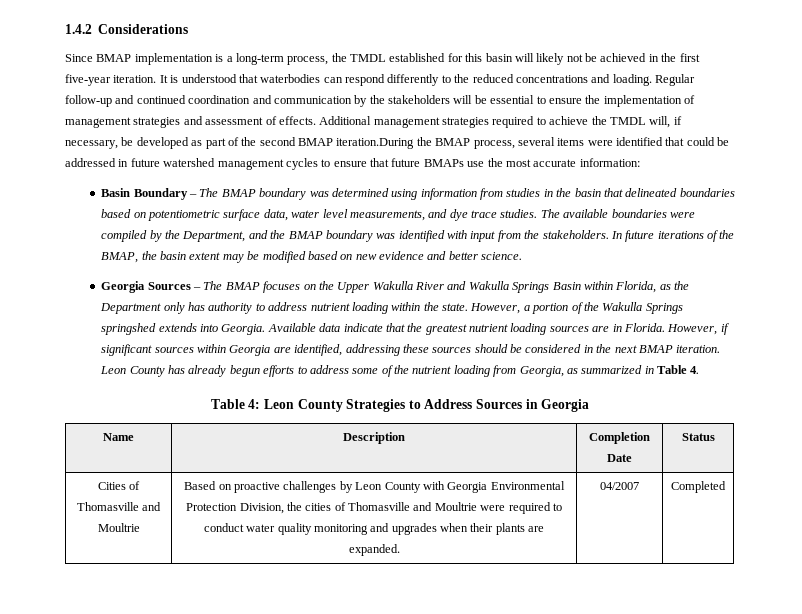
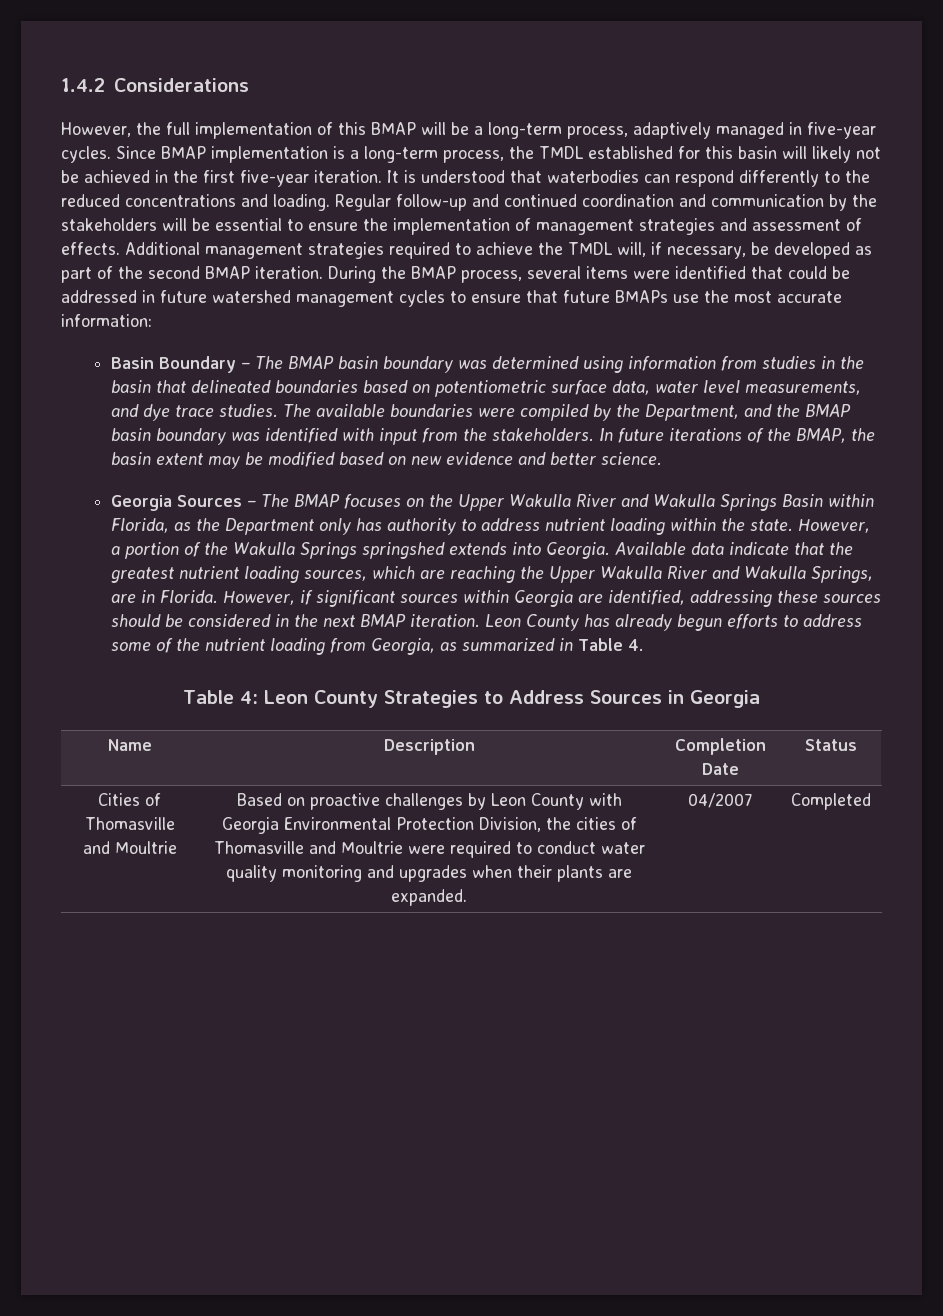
(189, 29) none -> [61,122,876,139] [61,146,111,163] However, the full implementation of this BMAP will be a long-term process, adaptively managed in five-year cycles.
[336,138,415,149] iteration.During -> [255,266,376,283] iteration. During
(256, 193) none -> [337,356,378,369] basin
(323, 235) none -> [110,428,151,441] basin
[549,326,589,332] sources -> [303,566,873,583] sources, which are reaching the Upper Wakulla River and Wakulla Springs,

